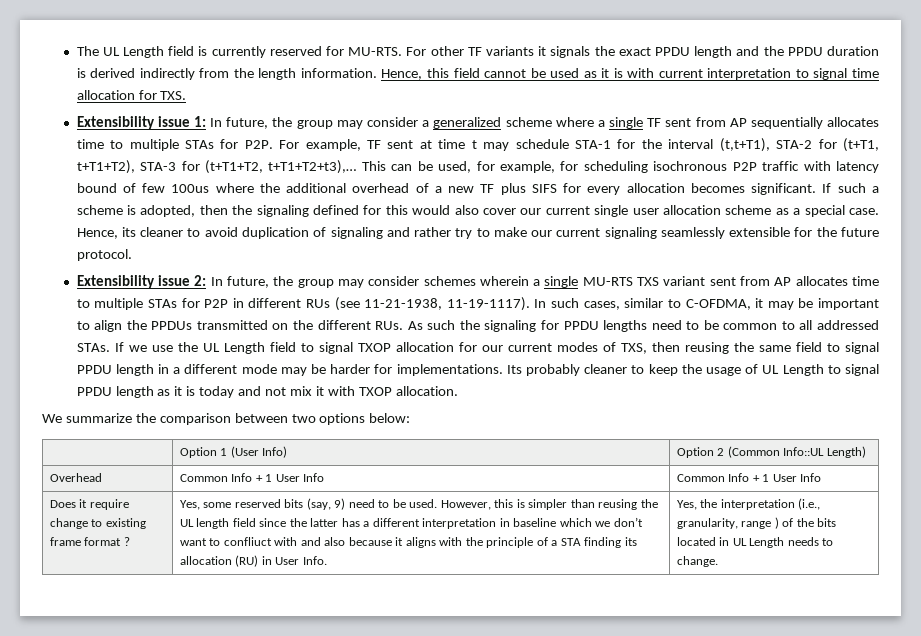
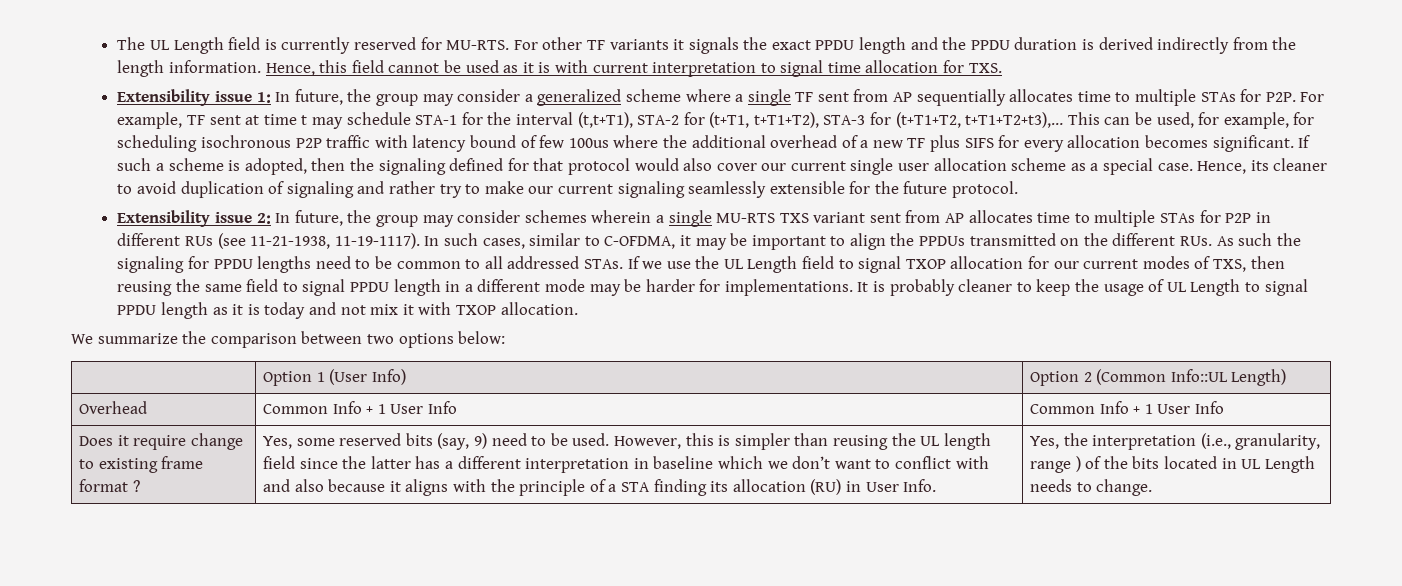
[385,205,408,215] this -> [533,158,630,175] that protocol
[506,365,522,374] Its -> [857,281,886,292] It is
[223,537,272,546] confliuct -> [894,456,951,469] conflict

